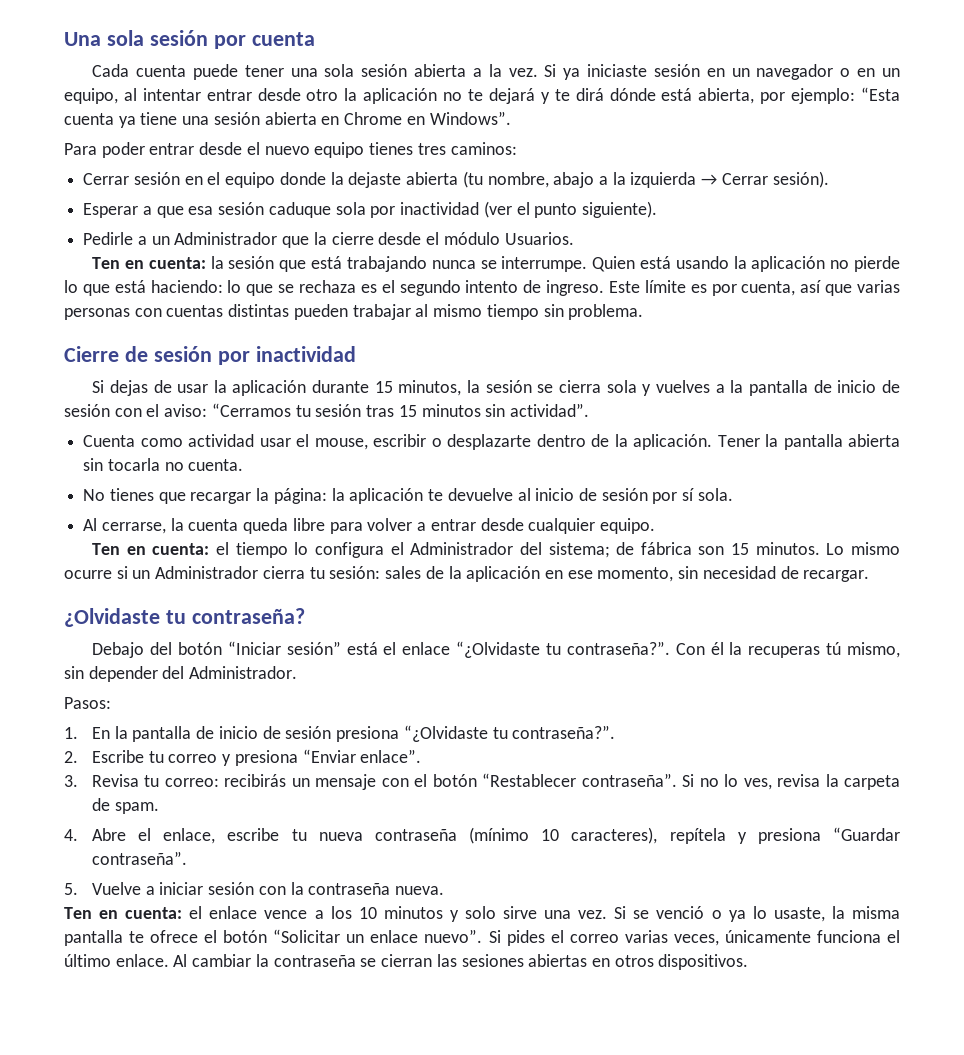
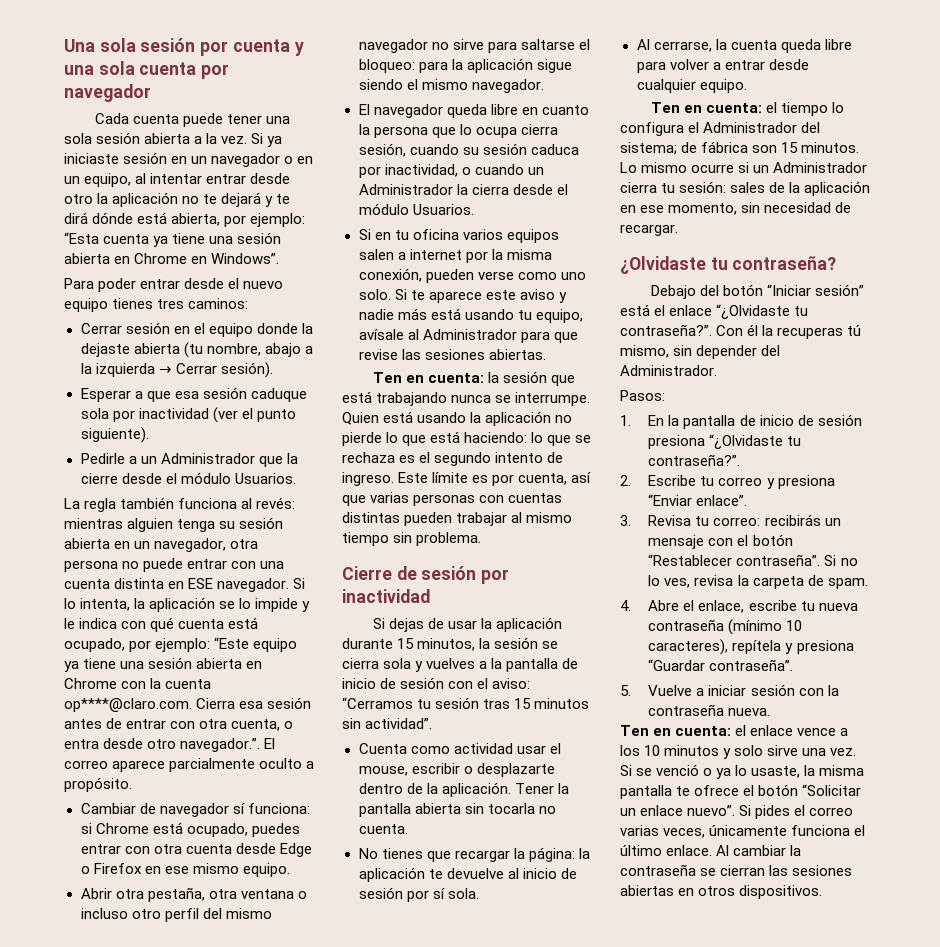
(315, 39) none -> [294,42,304,56] [64,61,230,79] [64,84,151,102] y una sola cuenta por navegador
(574, 238) none -> [64,497,296,512] [64,517,284,532] [64,538,259,552] [64,558,285,572] [64,578,306,592] [64,597,311,612] [64,617,259,632] [64,637,298,652] [64,657,263,672] [64,678,212,689] [64,697,312,712] [64,718,294,731] [64,738,276,752] [64,758,315,772] [64,777,132,792] [80,803,310,817] [80,822,300,837] [80,843,312,857] [80,863,290,877] [80,887,307,902] [80,908,272,922] [358,39,590,53] [358,58,572,73] [358,79,544,93] [358,104,589,118] [358,124,558,138] [358,143,579,157] [358,164,544,178] [358,184,568,195] [358,203,474,215] [358,229,559,243] [358,249,552,263] [358,268,586,283] [358,289,567,303] [358,308,583,323] [358,329,578,343] [358,349,546,360] // La regla también funciona al revés: mientras alguien tenga su sesión abierta en un navegador, otra persona no puede entrar con una cuenta distinta en ESE navegador. Si lo intenta, la aplicación se lo impide y le indica con qué cuenta está ocupado, por ejemplo: “Este equipo ya tiene una sesión abierta en Chrome con la cuenta op****@claro.com. Cierra esa sesión antes de entrar con otra cuenta, o entra desde otro navegador.”. El correo aparece parcialmente oculto a propósito. // Cambiar de navegador sí funciona: si Chrome está ocupado, puedes entrar con otra cuenta desde Edge o Firefox en ese mismo equipo. // Abrir otra pestaña, otra ventana o incluso otro perfil del mismo navegador no sirve para saltarse el bloqueo: para la aplicación sigue siendo el mismo navegador. // El navegador queda libre en cuanto la persona que lo ocupa cierra sesión, cuando su sesión caduca por inactividad, o cuando un Administrador la cierra desde el módulo Usuarios. // Si en tu oficina varios equipos salen a internet por la misma conexión, pueden verse como uno solo. Si te aparece este aviso y nadie más está usando tu equipo, avísale al Administrador para que revise las sesiones abiertas.

